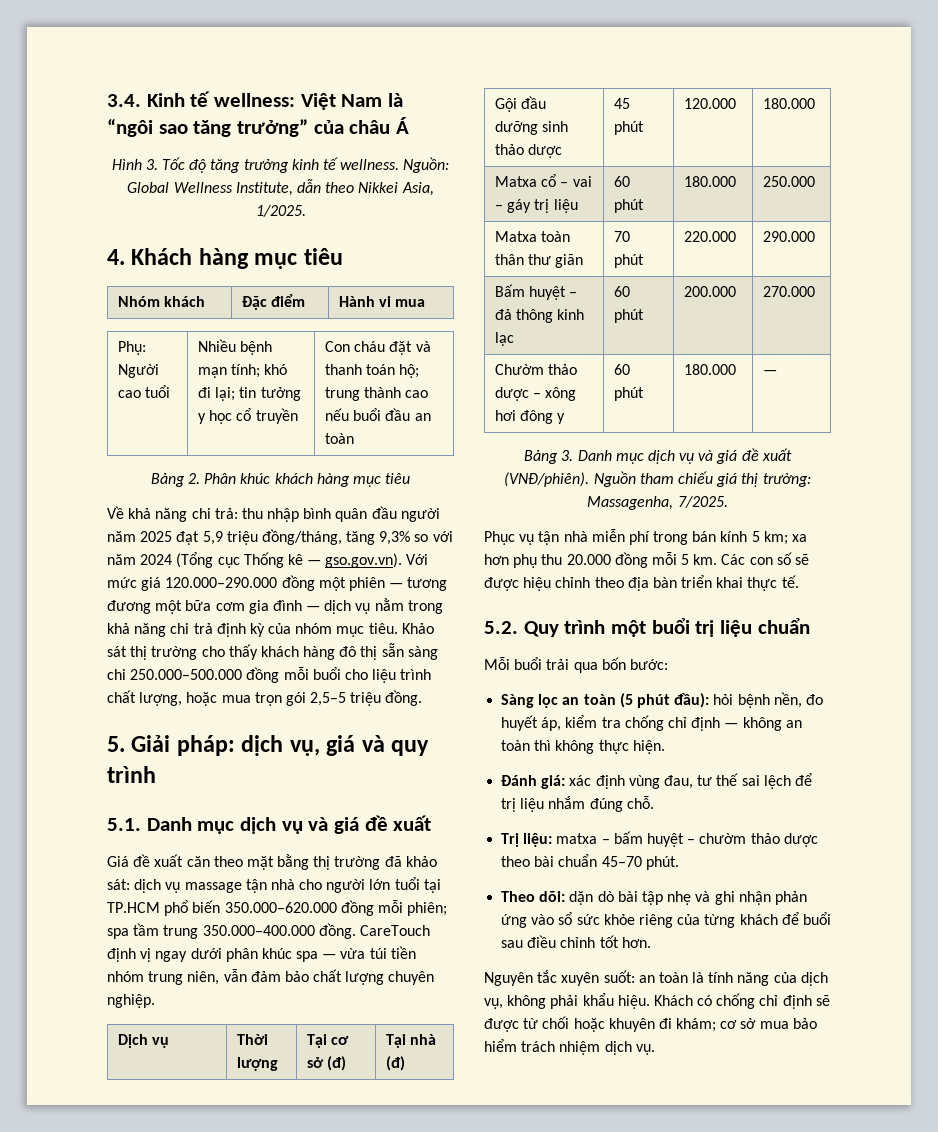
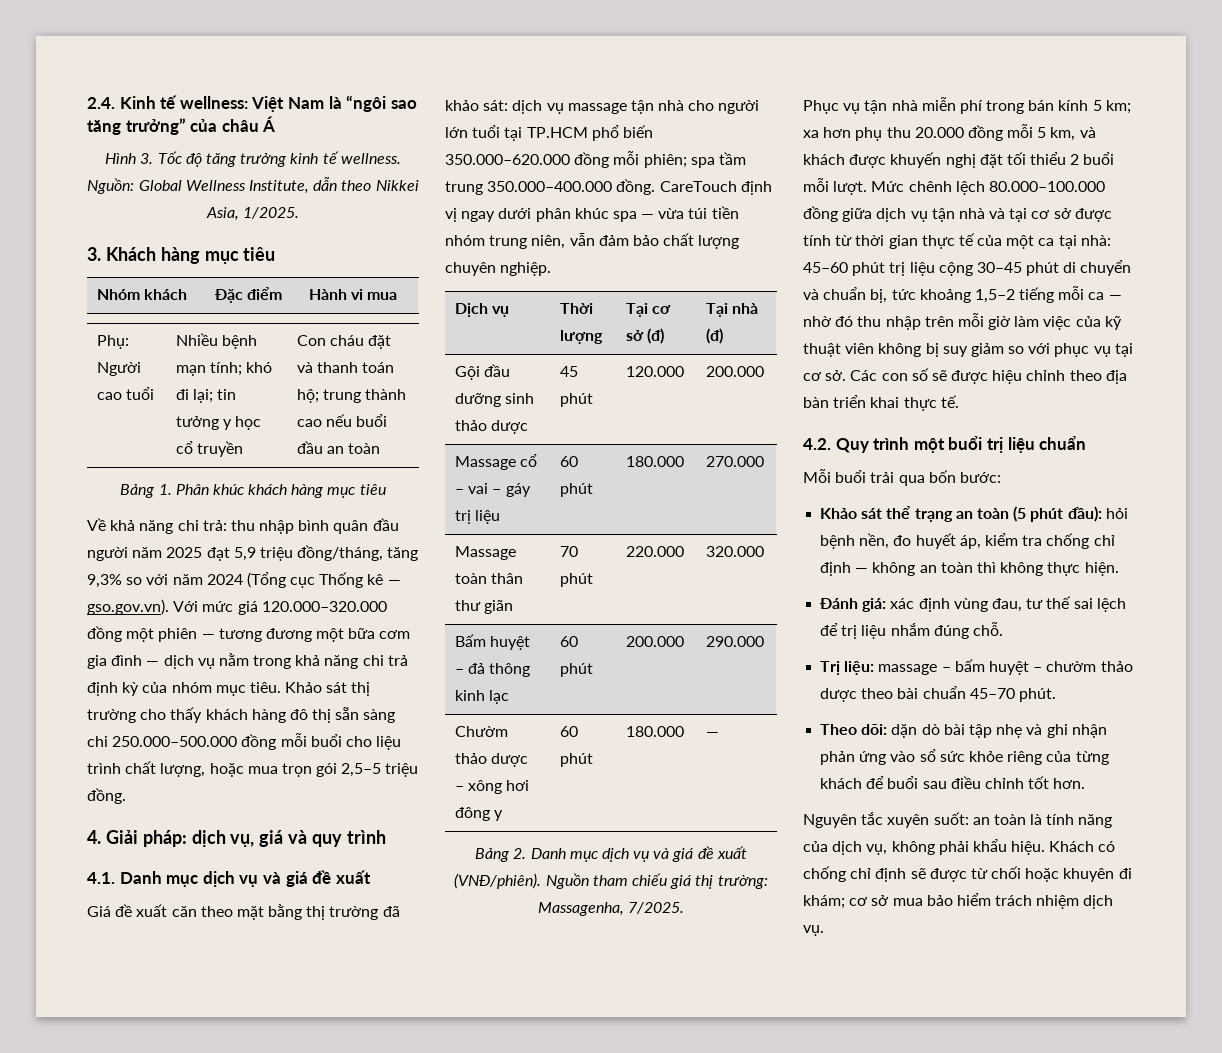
[107,94,141,107] 3.4. -> [87,97,115,109] 2.4.
[107,249,125,265] 4. -> [87,247,101,261] 3.
[188,473,201,484] 2. -> [158,484,172,495] 1.
[165,577,278,588] 120.000–290.000 -> [261,601,387,612] 120.000–320.000
[107,736,125,752] 5. -> [87,830,101,844] 4.
[107,818,141,831] 5.1. -> [87,872,115,884] 4.1.
[762,98,815,109] [494,176,537,187] 180.000 // Matxa -> [706,366,765,377] [455,456,517,470] 200.000 // Massage
[762,176,815,187] [494,231,537,242] 250.000 // Matxa -> [706,456,765,467] [455,546,517,560] 270.000 // Massage
[762,231,815,242] 290.000 -> [706,546,765,557] 320.000
[762,286,815,297] 270.000 -> [706,636,765,647] 290.000
[561,450,574,461] 3. -> [513,848,527,859] 2.
[693,554,718,565] km. -> [1050,127,1096,141] [803,152,1115,168] [803,178,1105,195] [803,206,1112,222] [803,233,1111,249] [803,260,1132,276] [803,286,1122,303] [803,313,1122,330] [803,343,1133,357] [803,370,847,381] km, và khách được khuyến nghị đặt tối thiểu 2 buổi mỗi lượt. Mức chênh lệch 80.000–100.000 đồng giữa dịch vụ tận nhà và tại cơ sở được tính từ thời gian thực tế của một ca tại nhà: 45–60 phút trị liệu cộng 30–45 phút di chuyển và chuẩn bị, tức khoảng 1,5–2 tiếng mỗi ca — nhờ đó thu nhập trên mỗi giờ làm việc của kỹ thuật viên không bị suy giảm so với phục vụ tại cơ sở.
[484,621,518,634] 5.2. -> [803,438,831,450] 4.2.
[501,694,559,708] Sàng lọc -> [820,506,953,522] Khảo sát thể trạng
[556,833,598,844] matxa -> [878,664,938,675] massage

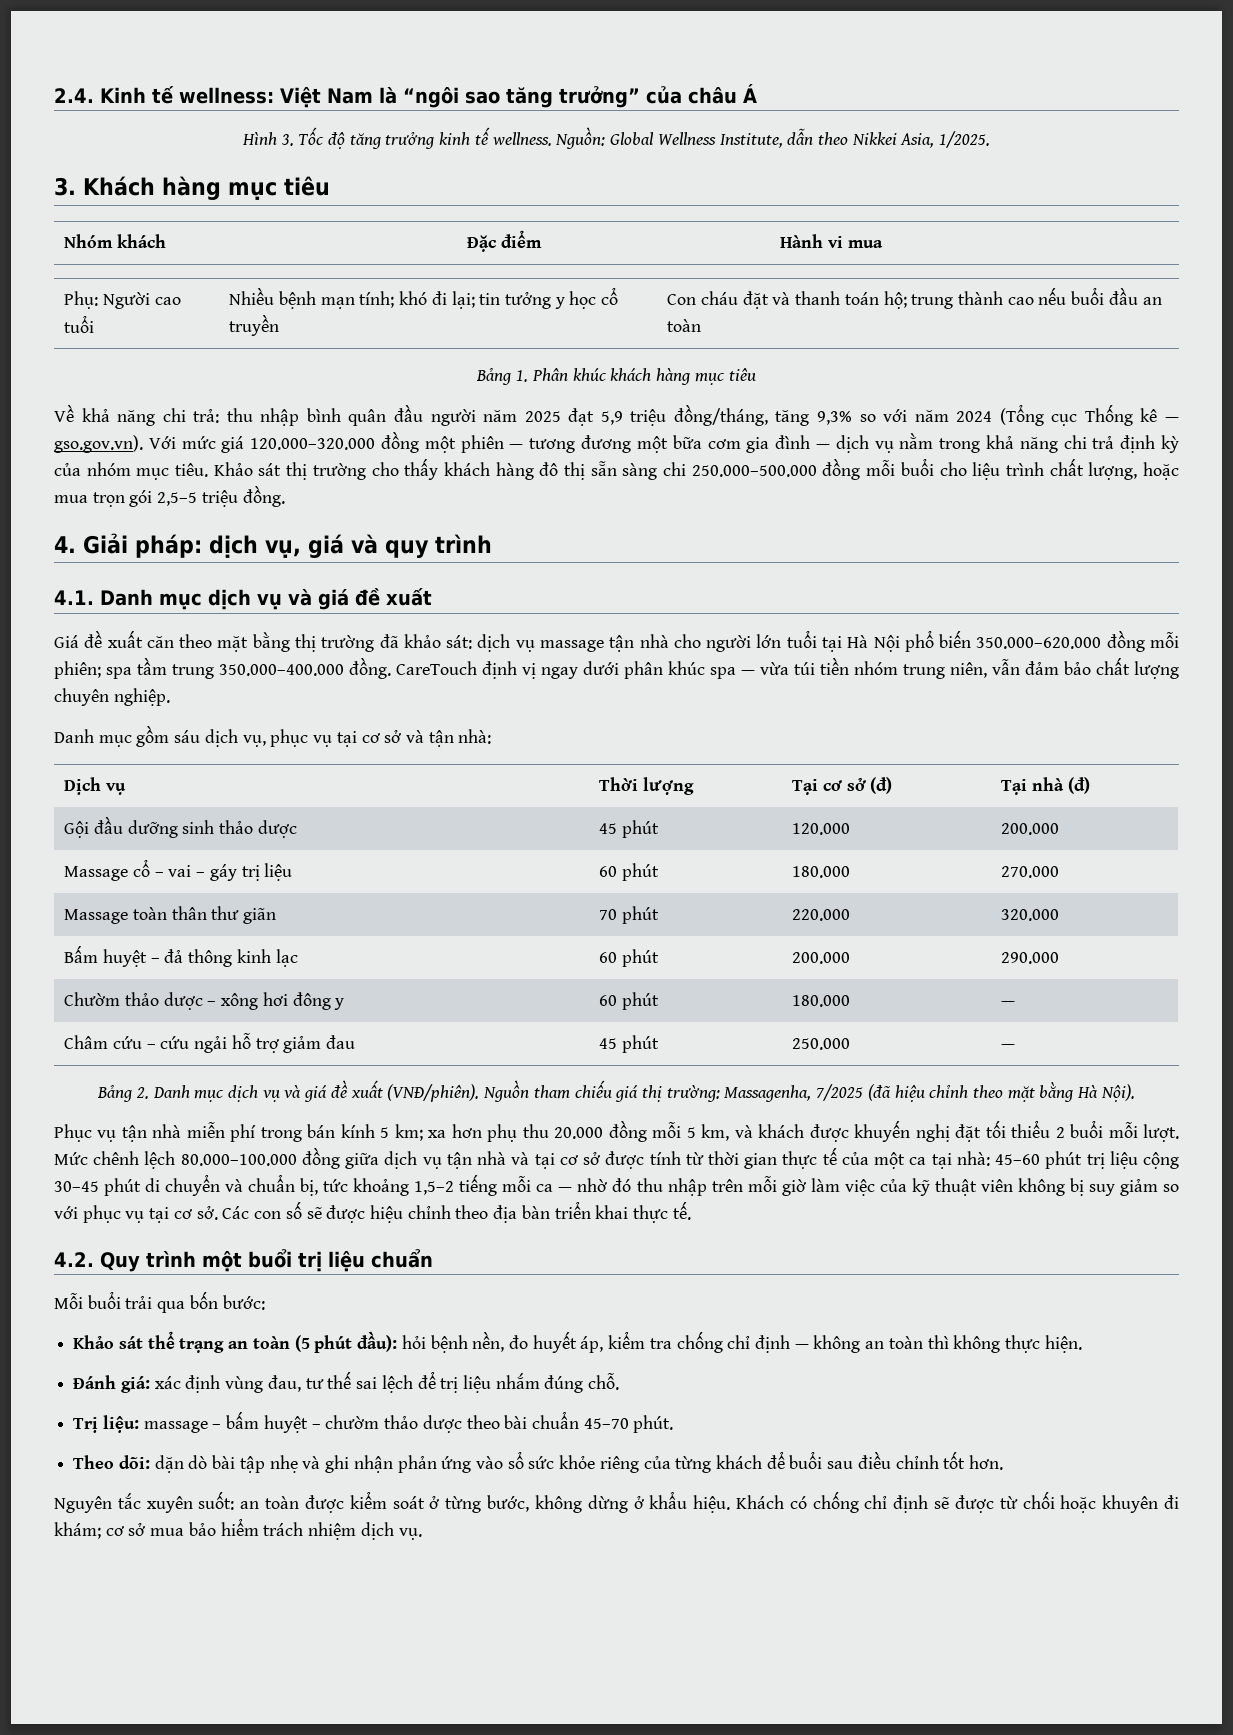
[526,127,588,138] TP.HCM -> [847,635,900,652] Hà Nội
(552, 269) none -> [54,725,492,747] // Danh mục gồm sáu dịch vụ, phục vụ tại cơ sở và tận nhà:
(720, 734) none -> [64,1032,356,1053] [599,1035,659,1053] [792,1038,851,1050] [1001,1044,1016,1049] // Châm cứu – cứu ngải hỗ trợ giảm đau | 45 phút | 250.000 | —
[628,902,685,914] 7/2025. -> [816,1082,1135,1102] 7/2025 (đã hiệu chỉnh theo mặt bằng Hà Nội).
[1030,814,1113,828] [803,841,969,855] là tính năng của dịch vụ, không phải -> [304,1491,644,1513] được kiểm soát ở từng bước, không dừng ở

